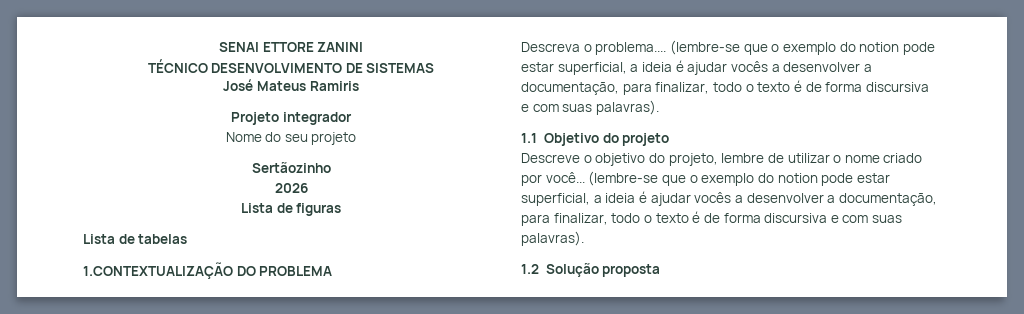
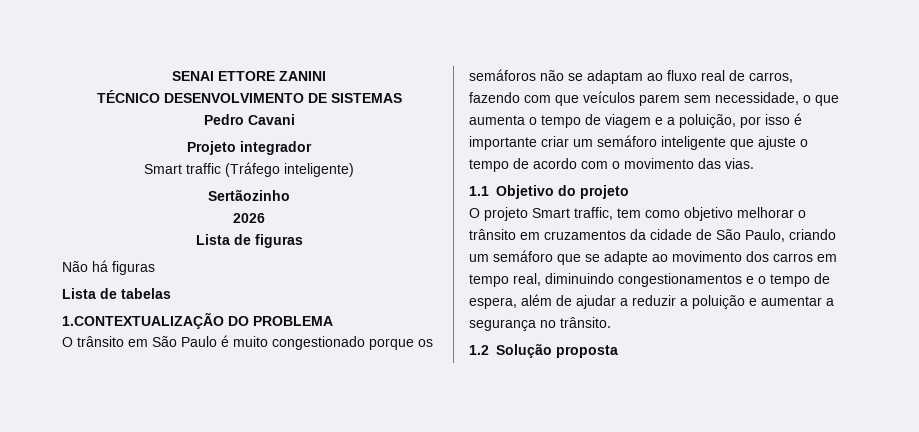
[223,79,359,91] José Mateus Ramiris -> [203,114,295,125] Pedro Cavani
[225,132,357,145] Nome do seu projeto -> [144,162,354,177] Smart traffic (Tráfego inteligente)
(342, 209) none -> [62,260,155,275] // Não há figuras
[521,40,935,55] [521,60,872,75] [521,80,929,95] [521,100,659,115] [521,133,670,146] [521,153,923,166] [521,171,890,186] [521,191,937,206] [521,211,903,226] [521,231,584,246] Descreva o problema.... (lembre-se que o exemplo do notion pode estar superficial, a ideia é ajudar vocês a desenvolver a documentação, para finalizar, todo o texto é de forma discursiva e com suas palavras). // 1.1 Objetivo do projeto // Descreve o objetivo do projeto, lembre de utilizar o nome criado por você... (lembre-se que o exemplo do notion pode estar superficial, a ideia é ajudar vocês a desenvolver a documentação, para finalizar, todo o texto é de forma discursiva e com suas palavras). -> [62,335,433,350] [469,69,793,84] [469,91,839,106] [469,113,802,128] [469,135,808,150] [469,158,754,172] [469,185,629,199] [469,207,806,221] [469,229,836,242] [469,250,837,265] [469,273,830,287] [469,294,834,309] [469,317,611,331] O trânsito em São Paulo é muito congestionado porque os semáforos não se adaptam ao fluxo real de carros, fazendo com que veículos parem sem necessidade, o que aumenta o tempo de viagem e a poluição, por isso é importante criar um semáforo inteligente que ajuste o tempo de acordo com o movimento das vias. // 1.1 Objetivo do projeto // O projeto Smart traffic, tem como objetivo melhorar o trânsito em cruzamentos da cidade de São Paulo, criando um semáforo que se adapte ao movimento dos carros em tempo real, diminuindo congestionamentos e o tempo de espera, além de ajudar a reduzir a poluição e aumentar a segurança no trânsito.

